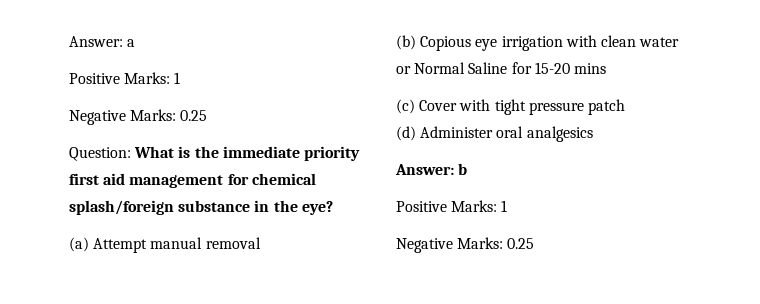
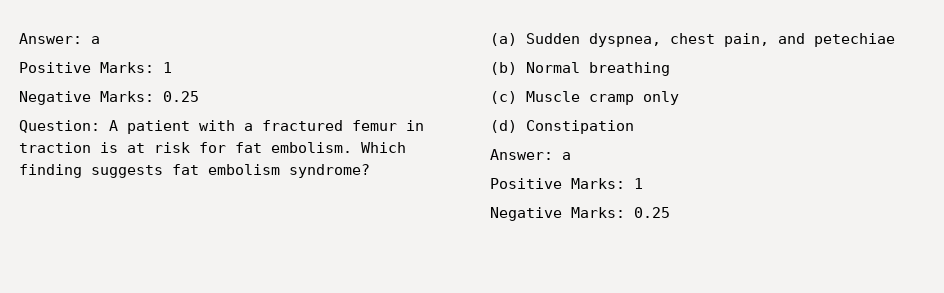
[134,146,360,161] [69,173,316,188] [69,200,333,215] [69,237,261,253] [396,35,680,51] [396,62,606,74] [396,99,625,115] [396,126,593,142] [395,163,468,175] What is the immediate priority first aid management for chemical splash/foreign substance in the eye? // (a) Attempt manual removal // (b) Copious eye irrigation with clean water or Normal Saline for 15-20 mins // (c) Cover with tight pressure patch // (d) Administer oral analgesics // Answer: b -> [109,120,424,134] [19,142,406,153] [19,164,370,178] [490,33,895,47] [490,62,670,76] [490,91,679,105] [490,120,634,134] [490,149,571,160] A patient with a fractured femur in traction is at risk for fat embolism. Which finding suggests fat embolism syndrome? // (a) Sudden dyspnea, chest pain, and petechiae // (b) Normal breathing // (c) Muscle cramp only // (d) Constipation // Answer: a

